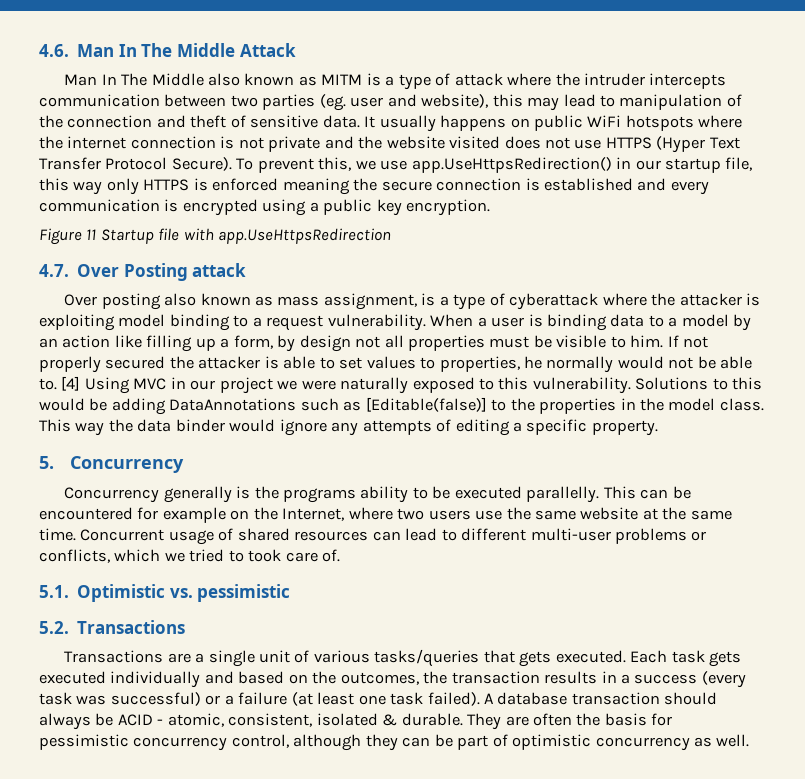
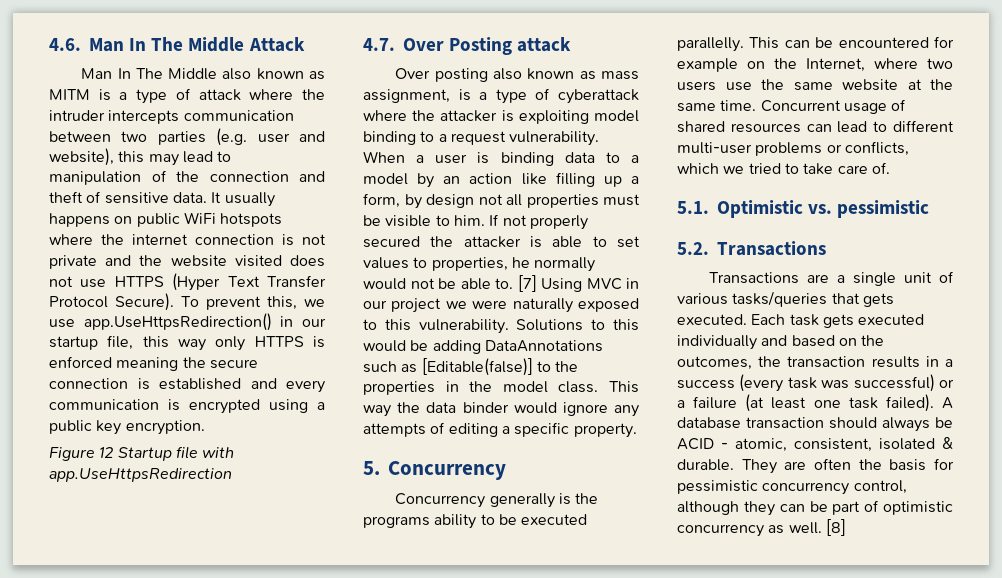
[319,94,346,111] (eg. -> [216,128,248,146] (e.g.
[86,229,97,240] 11 -> [99,447,114,458] 12
[61,376,81,391] [4] -> [517,275,537,292] [7]
[248,549,282,562] took -> [803,163,834,175] take
(750, 740) none -> [825,519,846,536] [8]

